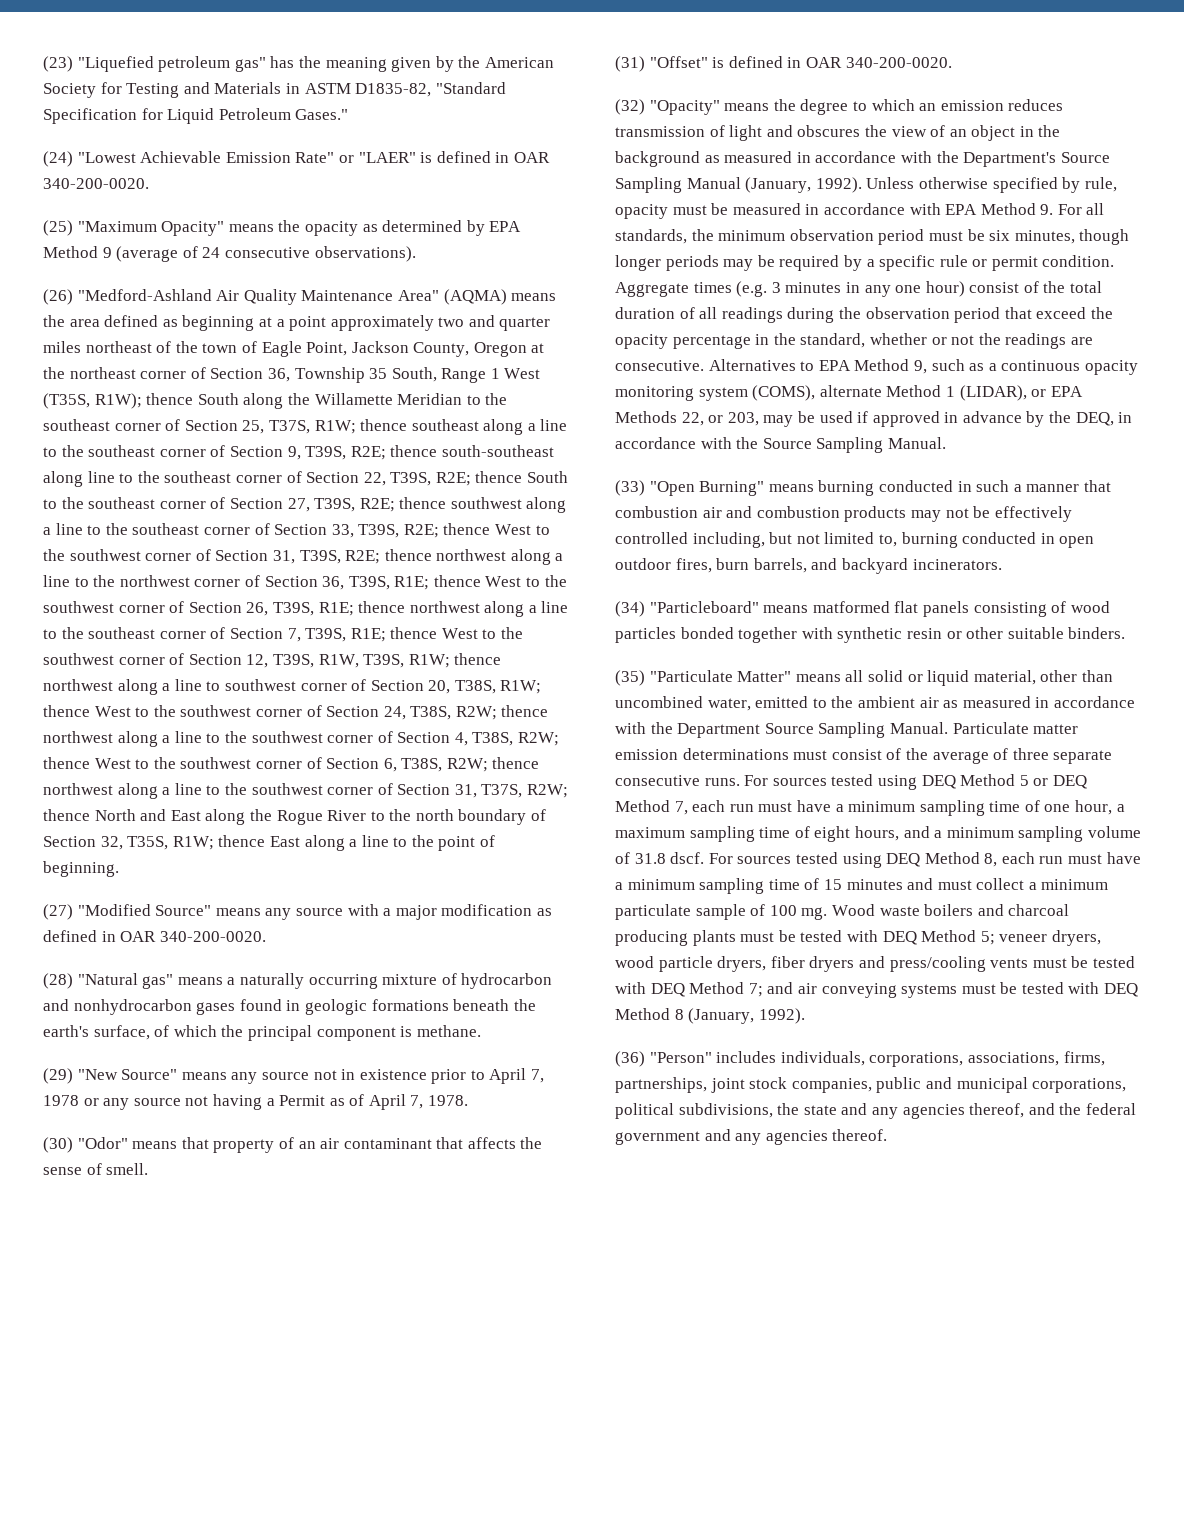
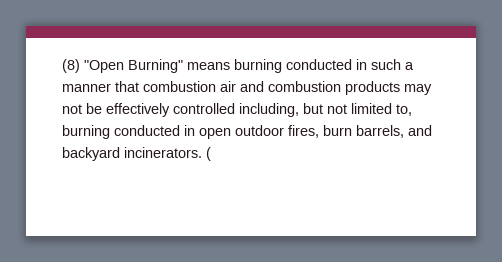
[43,56,554,72] [43,82,506,98] [43,108,349,124] [43,151,550,167] [43,178,149,189] [43,220,522,236] [43,246,416,262] [43,289,557,305] [43,315,551,331] [43,341,545,357] [43,367,541,383] [43,393,508,409] [43,419,568,435] [43,445,554,460] [43,471,569,487] [43,497,567,513] [43,523,550,538] [43,549,564,565] [43,575,567,590] [43,601,569,617] [43,627,524,642] [43,653,502,668] [43,679,542,695] [43,705,549,720] [43,731,560,747] [43,757,540,772] [43,783,569,799] [43,809,547,825] [43,835,496,851] [43,861,119,877] [43,904,552,920] [43,930,266,942] [43,973,553,989] [43,999,536,1015] [43,1025,481,1041] [43,1068,545,1084] [43,1094,469,1110] [43,1137,543,1153] [43,1163,149,1175] [615,56,952,72] [615,99,1064,115] [615,125,1061,141] [615,151,1110,167] [615,177,1117,193] [615,203,1105,219] [615,229,1130,245] [615,255,1115,271] [615,281,1103,297] [615,307,1113,323] [615,333,1093,349] [615,359,1138,375] [615,385,1083,401] [615,411,1133,427] [615,437,946,453] [615,480,645,496] (23) "Liquefied petroleum gas" has the meaning given by the American Society for Testing and Materials in ASTM D1835-82, "Standard Specification for Liquid Petroleum Gases." // (24) "Lowest Achievable Emission Rate" or "LAER" is defined in OAR 340-200-0020. // (25) "Maximum Opacity" means the opacity as determined by EPA Method 9 (average of 24 consecutive observations). // (26) "Medford-Ashland Air Quality Maintenance Area" (AQMA) means the area defined as beginning at a point approximately two and quarter miles northeast of the town of Eagle Point, Jackson County, Oregon at the northeast corner of Section 36, Township 35 South, Range 1 West (T35S, R1W); thence South along the Willamette Meridian to the southeast corner of Section 25, T37S, R1W; thence southeast along a line to the southeast corner of Section 9, T39S, R2E; thence south-southeast along line to the southeast corner of Section 22, T39S, R2E; thence South to the southeast corner of Section 27, T39S, R2E; thence southwest along a line to the southeast corner of Section 33, T39S, R2E; thence West to the southwest corner of Section 31, T39S, R2E; thence northwest along a line to the northwest corner of Section 36, T39S, R1E; thence West to the southwest corner of Section 26, T39S, R1E; thence northwest along a line to the southeast corner of Section 7, T39S, R1E; thence West to the southwest corner of Section 12, T39S, R1W, T39S, R1W; thence northwest along a line to southwest corner of Section 20, T38S, R1W; thence West to the southwest corner of Section 24, T38S, R2W; thence northwest along a line to the southwest corner of Section 4, T38S, R2W; thence West to the southwest corner of Section 6, T38S, R2W; thence northwest along a line to the southwest corner of Section 31, T37S, R2W; thence North and East along the Rogue River to the north boundary of Section 32, T35S, R1W; thence East along a line to the point of beginning. // (27) "Modified Source" means any source with a major modification as defined in OAR 340-200-0020. // (28) "Natural gas" means a naturally occurring mixture of hydrocarbon and nonhydrocarbon gases found in geologic formations beneath the earth's surface, of which the principal component is methane. // (29) "New Source" means any source not in existence prior to April 7, 1978 or any source not having a Permit as of April 7, 1978. // (30) "Odor" means that property of an air contaminant that affects the sense of smell. // (31) "Offset" is defined in OAR 340-200-0020. // (32) "Opacity" means the degree to which an emission reduces transmission of light and obscures the view of an object in the background as measured in accordance with the Department's Source Sampling Manual (January, 1992). Unless otherwise specified by rule, opacity must be measured in accordance with EPA Method 9. For all standards, the minimum observation period must be six minutes, though longer periods may be required by a specific rule or permit condition. Aggregate times (e.g. 3 minutes in any one hour) consist of the total duration of all readings during the observation period that exceed the opacity percentage in the standard, whether or not the readings are consecutive. Alternatives to EPA Method 9, such as a continuous opacity monitoring system (COMS), alternate Method 1 (LIDAR), or EPA Methods 22, or 203, may be used if approved in advance by the DEQ, in accordance with the Source Sampling Manual. // (33) -> [62,59,80,73] (8)
[615,601,1110,617] [615,627,1126,643] [615,670,1113,686] [615,696,1135,711] [615,722,1079,738] [615,748,1113,764] [615,774,1087,790] [615,800,1125,816] [615,826,1141,842] [615,852,1141,868] [615,878,1109,894] [615,904,1070,920] [615,930,1101,946] [615,956,1135,972] [615,982,1139,998] [615,1008,805,1024] [615,1051,1105,1067] [615,1077,1127,1093] [615,1103,1136,1119] [615,1129,888,1145] // (34) "Particleboard" means matformed flat panels consisting of wood particles bonded together with synthetic resin or other suitable binders. // (35) "Particulate Matter" means all solid or liquid material, other than uncombined water, emitted to the ambient air as measured in accordance with the Department Source Sampling Manual. Particulate matter emission determinations must consist of the average of three separate consecutive runs. For sources tested using DEQ Method 5 or DEQ Method 7, each run must have a minimum sampling time of one hour, a maximum sampling time of eight hours, and a minimum sampling volume of 31.8 dscf. For sources tested using DEQ Method 8, each run must have a minimum sampling time of 15 minutes and must collect a minimum particulate sample of 100 mg. Wood waste boilers and charcoal producing plants must be tested with DEQ Method 5; veneer dryers, wood particle dryers, fiber dryers and press/cooling vents must be tested with DEQ Method 7; and air conveying systems must be tested with DEQ Method 8 (January, 1992). // (36) "Person" includes individuals, corporations, associations, firms, partnerships, joint stock companies, public and municipal corporations, political subdivisions, the state and any agencies thereof, and the federal government and any agencies thereof. -> [206,147,211,161] (

